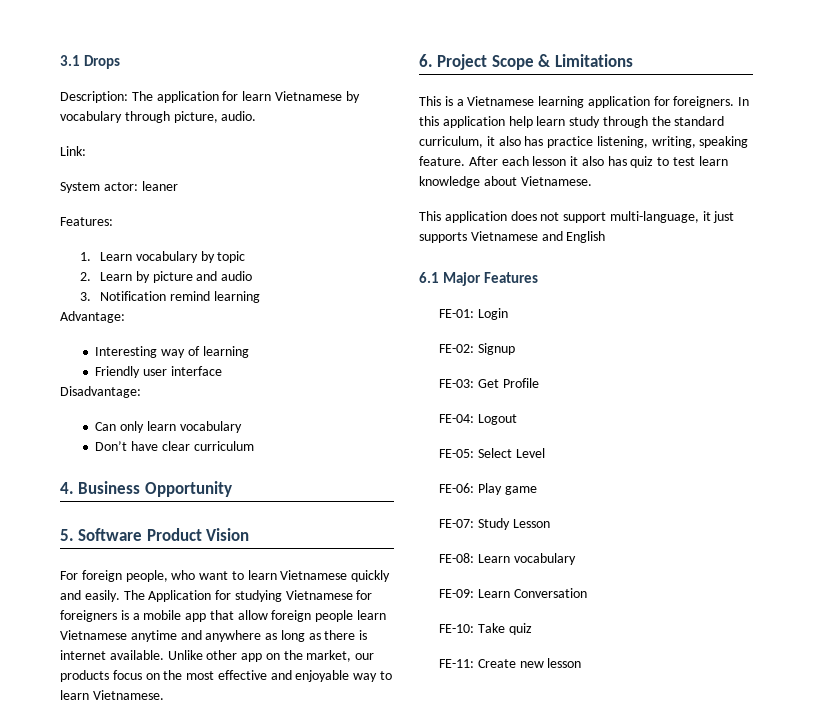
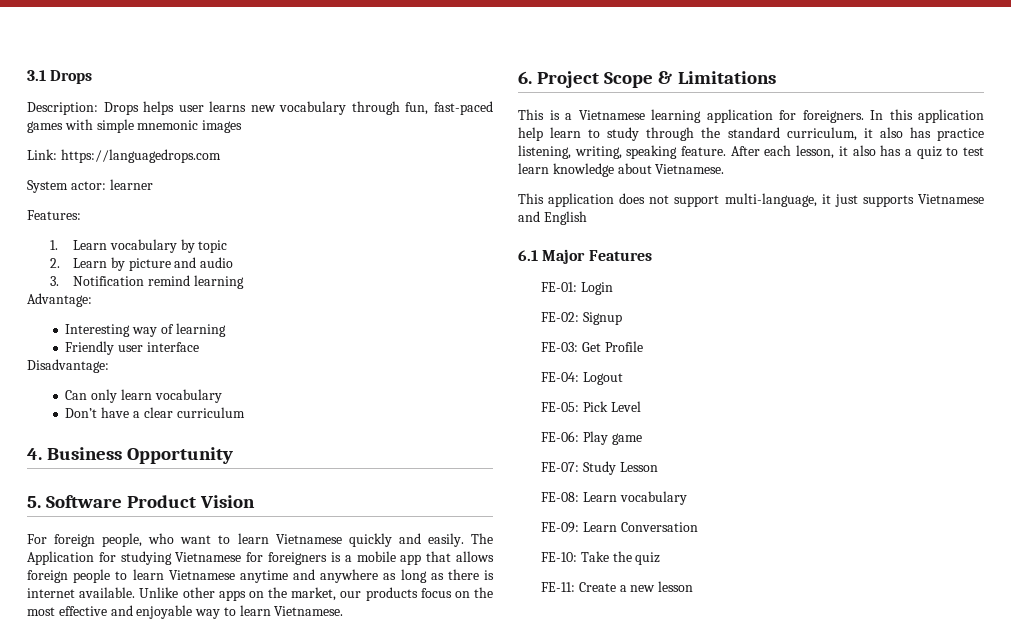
[131,91,360,103] [60,111,257,123] The application for learn Vietnamese by vocabulary through picture, audio. -> [103,101,493,115] [27,119,243,133] Drops helps user learns new vocabulary through fun, fast-paced games with simple mnemonic images
(86, 151) none -> [60,149,221,163] https://languagedrops.com
[141,181,178,191] leaner -> [109,179,153,190] learner
(159, 446) none -> [132,411,140,418] a
[237,610,268,620] allow -> [455,551,494,562] allows
(354, 616) none -> [115,571,128,580] to
[241,653,263,662] app -> [218,590,246,601] apps
(566, 121) none -> [588,129,601,138] to
[532,156,627,166] lesson it also has -> [796,145,912,159] lesson, it also has a
[477,448,512,458] Select -> [582,401,608,412] Pick
(505, 628) none -> [612,551,632,562] the
(516, 663) none -> [619,585,627,592] a

